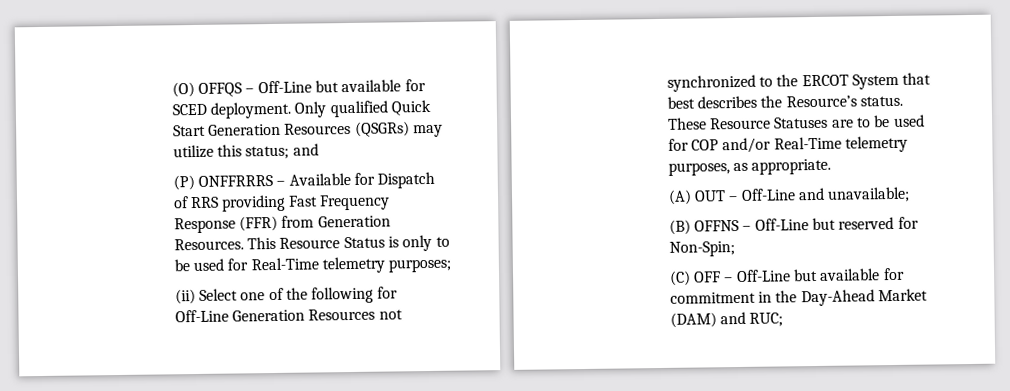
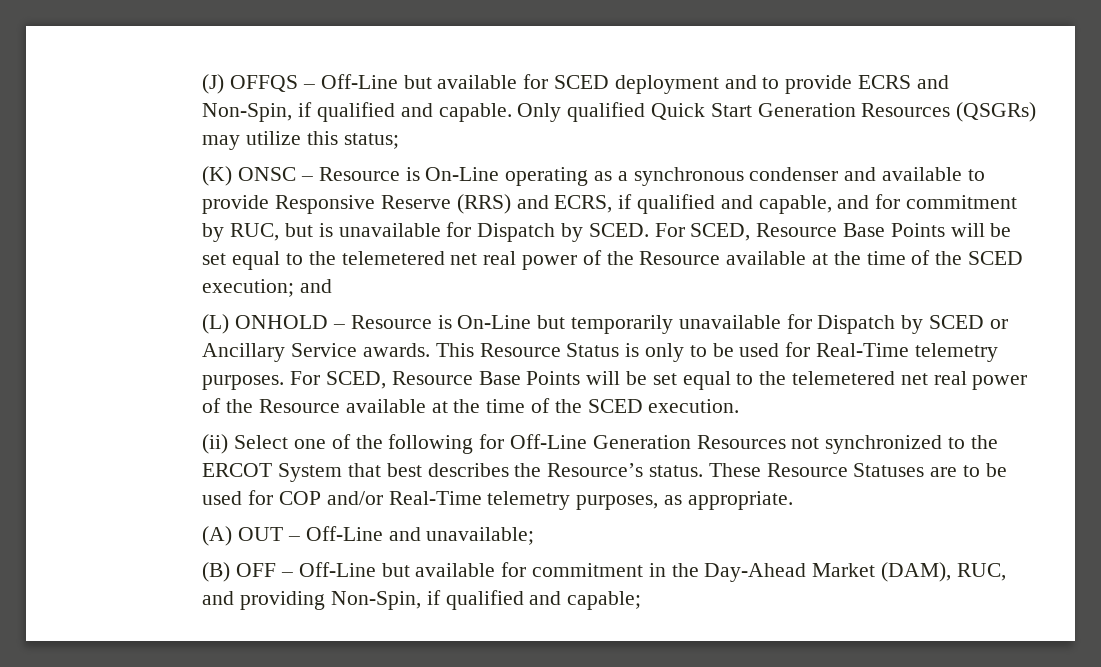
[171,82,195,98] (O) -> [202,74,225,94] (J)
[210,101,292,119] deployment. -> [614,75,949,94] [202,102,512,122] deployment and to provide ECRS and Non-Spin, if qualified and capable.
[292,143,319,156] [172,171,436,191] [172,194,391,212] [173,215,391,234] [173,238,244,251] and // (P) ONFFRRRS – Available for Dispatch of RRS providing Fast Frequency Response (FFR) from Generation Resources. -> [202,166,985,186] [202,194,1018,214] [202,222,1012,242] [202,250,1024,270] [202,279,333,297] [202,314,1008,334] [202,343,431,362] // (K) ONSC – Resource is On-Line operating as a synchronous condenser and available to provide Responsive Reserve (RRS) and ECRS, if qualified and capable, and for commitment by RUC, but is unavailable for Dispatch by SCED. For SCED, Resource Base Points will be set equal to the telemetered net real power of the Resource available at the time of the SCED execution; and // (L) ONHOLD – Resource is On-Line but temporarily unavailable for Dispatch by SCED or Ancillary Service awards.
[388,258,452,273] purposes; -> [202,371,1028,390] [202,398,740,413] purposes. For SCED, Resource Base Points will be set equal to the telemetered net real power of the Resource available at the time of the SCED execution.
[694,216,919,232] [668,241,735,257] [668,270,691,286] OFFNS – Off-Line but reserved for Non-Spin; // (C) -> (231, 572) none
[669,311,784,328] (DAM) and RUC; -> [881,562,1006,582] [202,590,642,610] (DAM), RUC, and providing Non-Spin, if qualified and capable;

